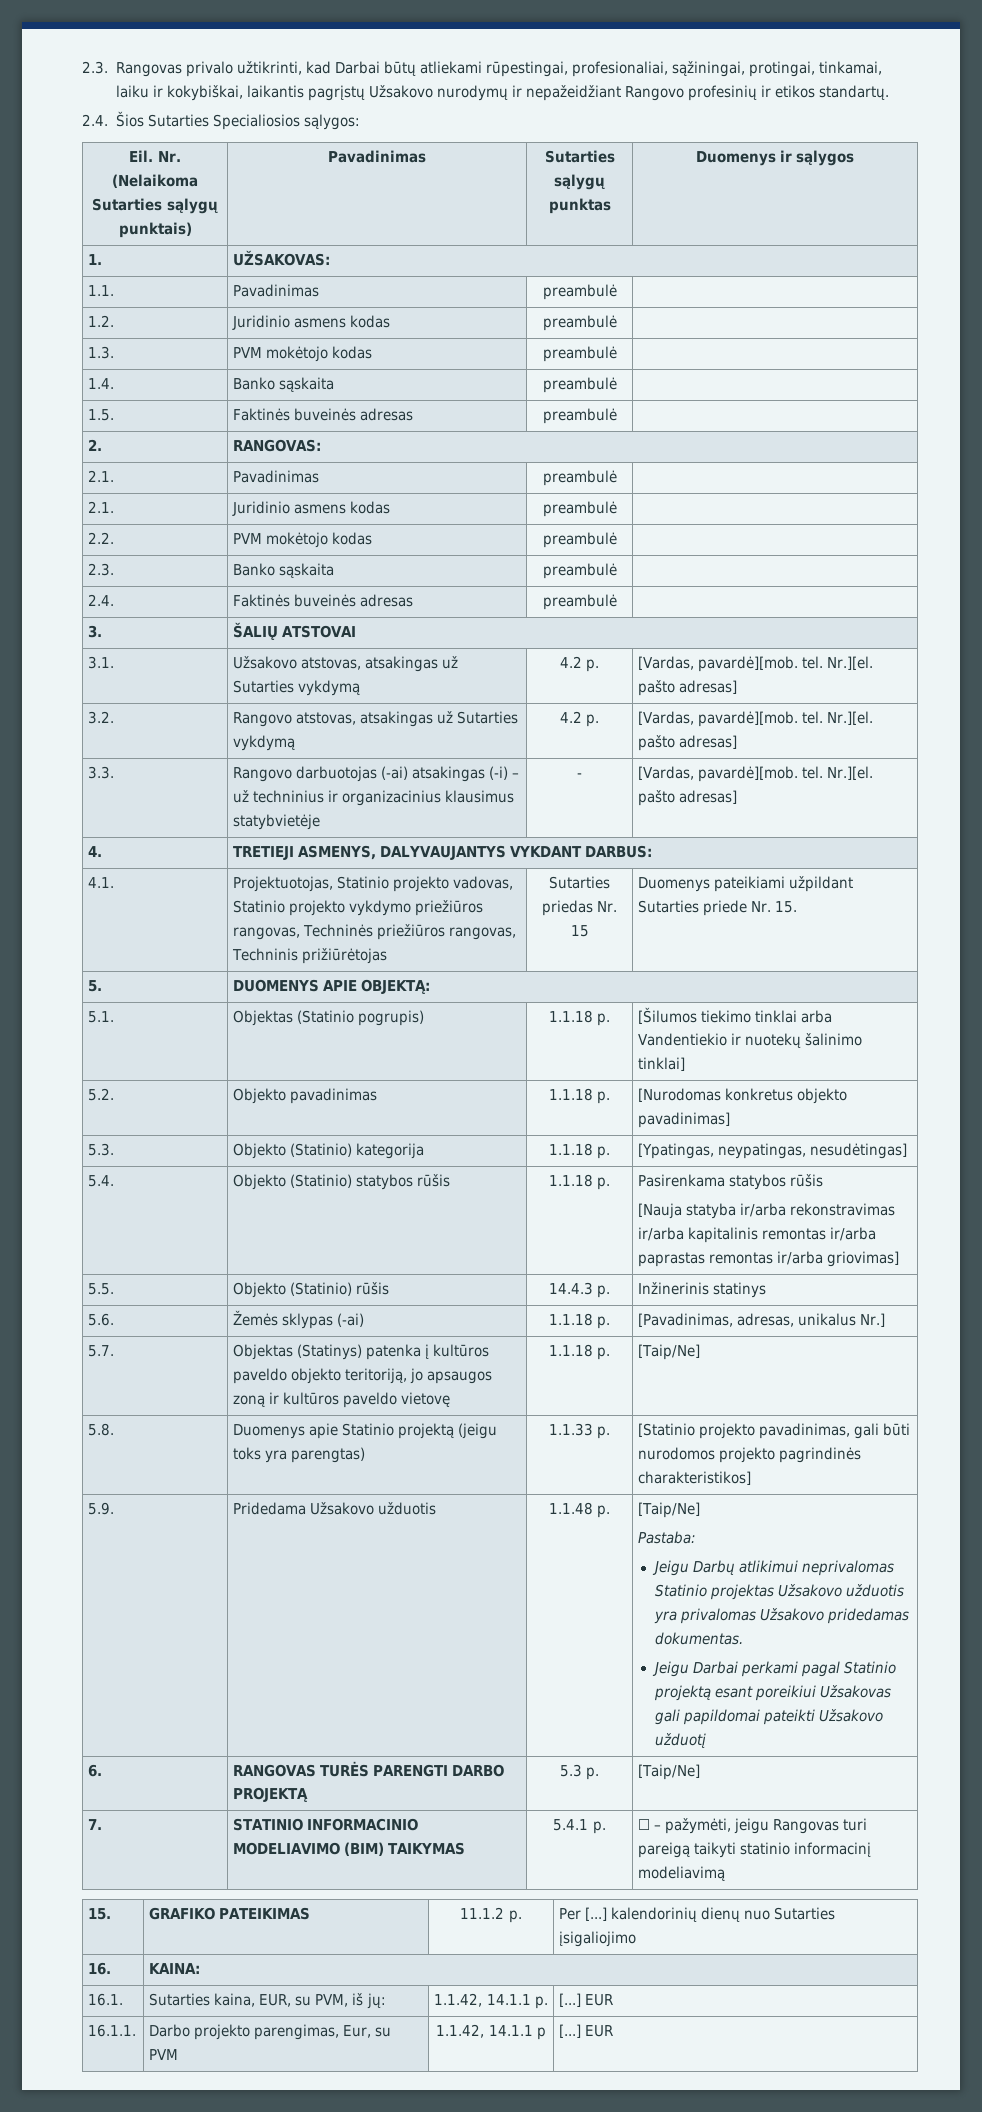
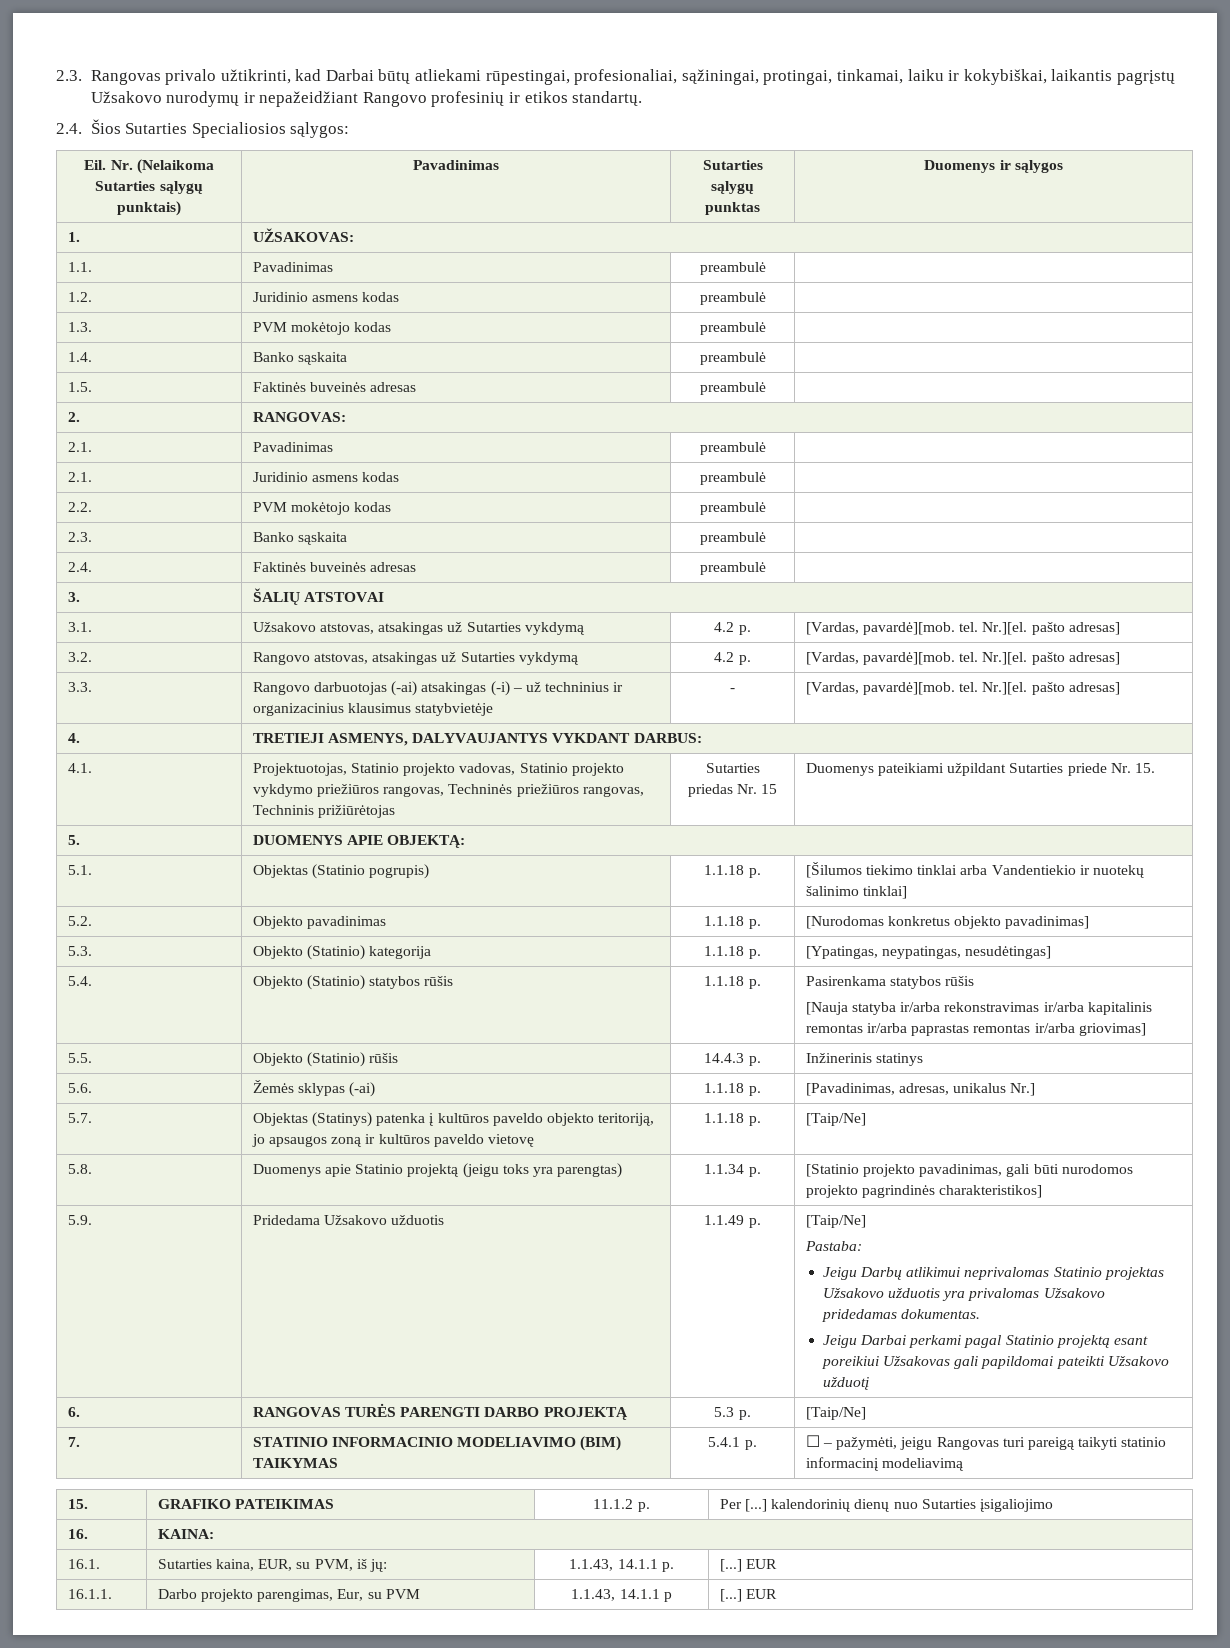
[548,1423,593,1436] 1.1.33 -> [704,1164,745,1174] 1.1.34
[548,1502,593,1515] 1.1.48 -> [704,1215,745,1225] 1.1.49
[434,1993,483,2007] 1.1.42, -> [569,1559,614,1571] 1.1.43,
[436,2024,485,2038] 1.1.42, -> [571,1589,616,1601] 1.1.43,

